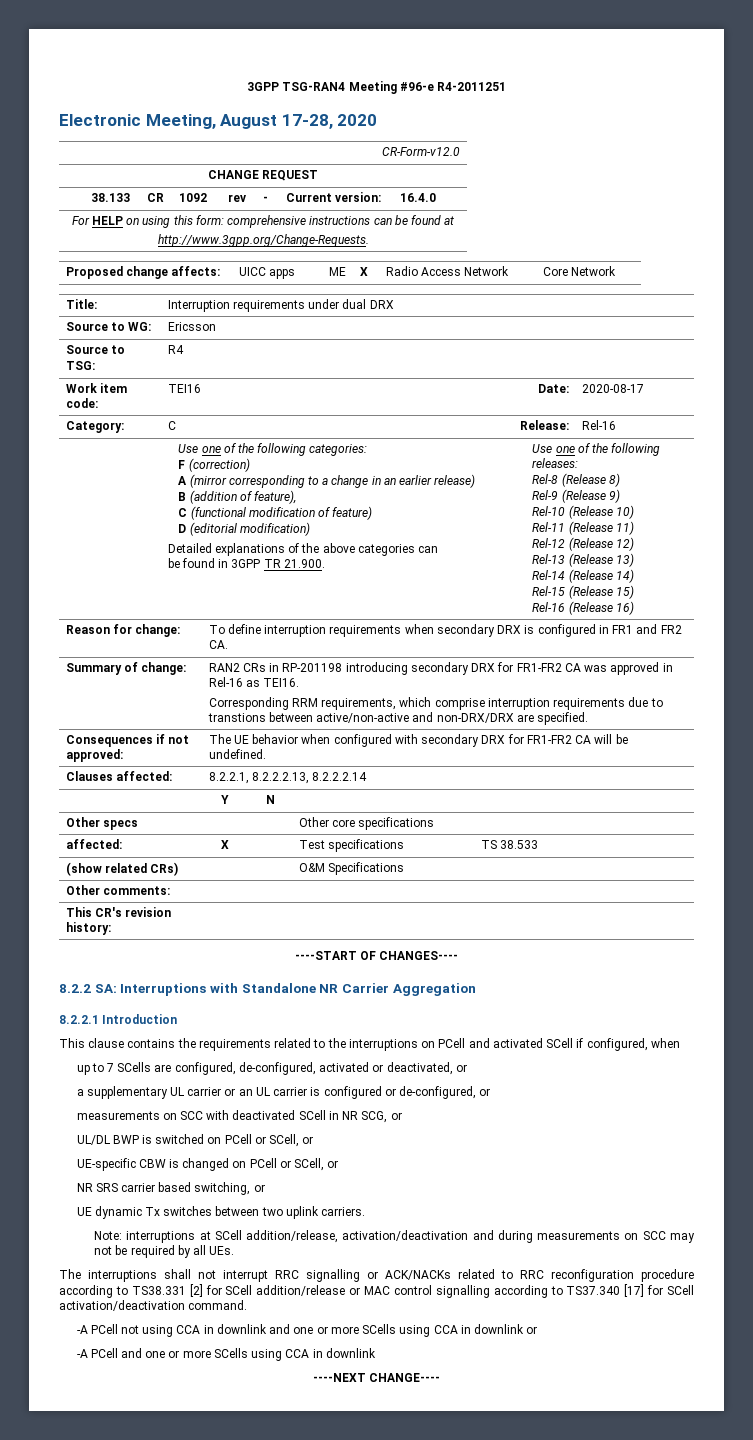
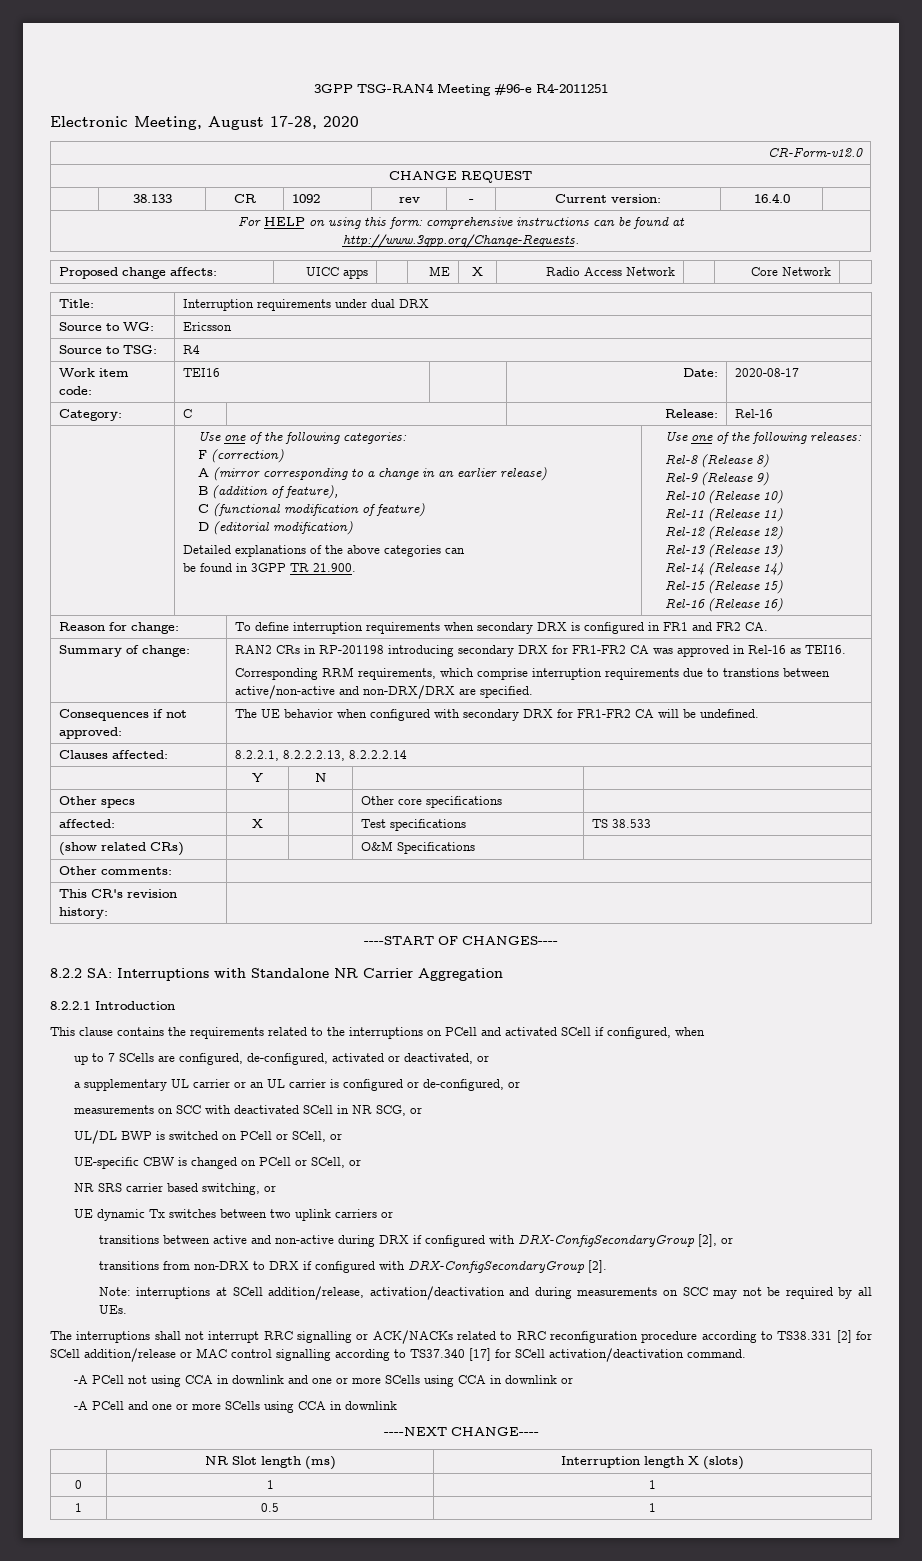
[321,1207,366,1216] carriers. -> [335,1209,394,1218] [98,1234,733,1247] [98,1260,607,1273] carriers or // transitions between active and non-active during DRX if configured with DRX-ConfigSecondaryGroup [2], or // transitions from non-DRX to DRX if configured with DRX-ConfigSecondaryGroup [2].
(441, 1377) none -> [204,1456,336,1470] [561,1456,744,1470] [75,1480,82,1489] [266,1480,274,1489] [648,1480,656,1489] [75,1503,82,1512] [261,1503,279,1512] [648,1503,656,1512] // | NR Slot length (ms) | Interruption length X (slots) // 0 | 1 | 1 // 1 | 0.5 | 1

